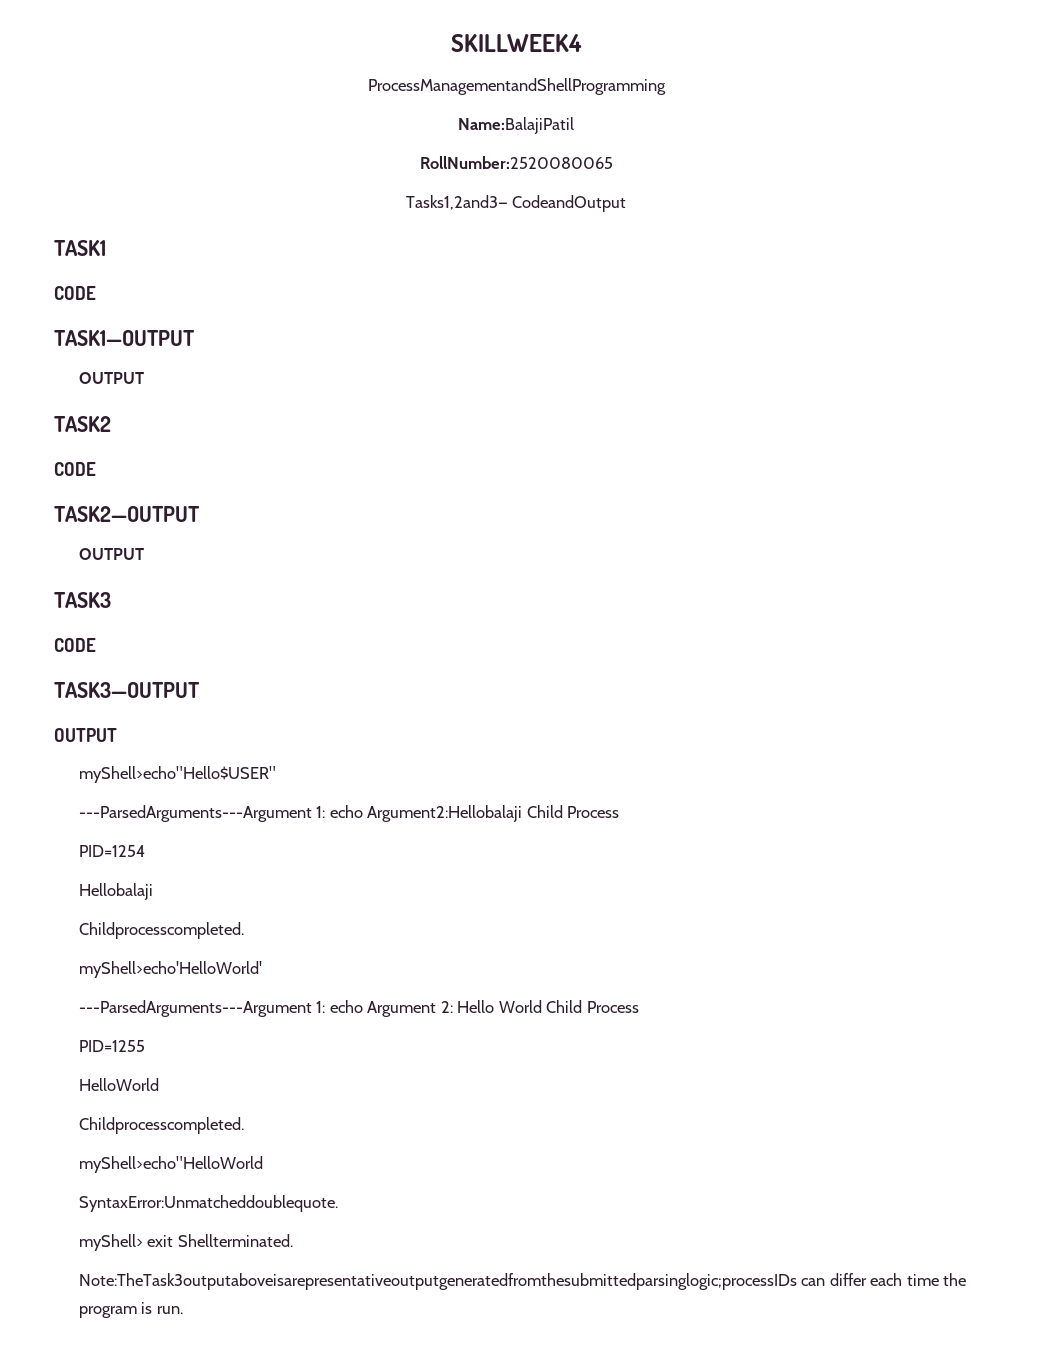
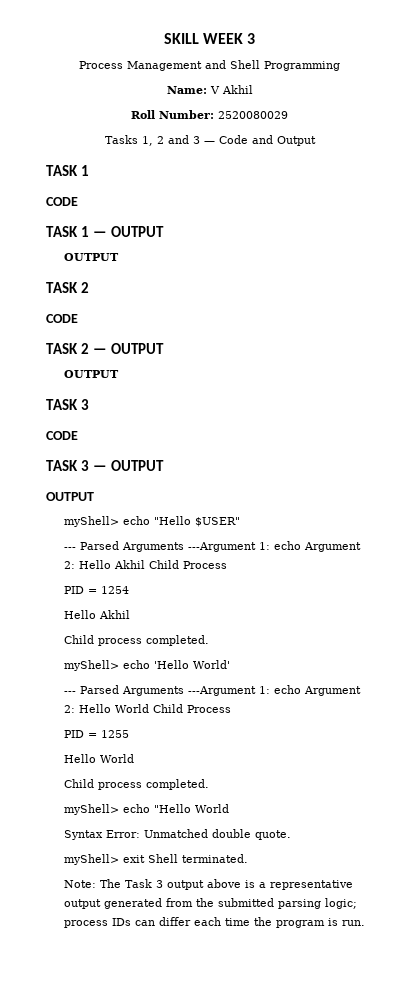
[450,34,583,52] [367,78,666,95] [458,117,574,134] [419,156,613,169] [405,195,627,212] [54,240,106,256] [54,286,96,300] [54,330,195,346] [79,372,145,384] [54,416,111,432] [54,462,96,476] [54,506,200,522] [79,548,145,560] [54,592,111,608] [54,638,96,652] [54,682,200,698] [54,728,117,742] [79,766,277,783] [79,805,620,822] [79,845,146,857] [79,883,154,900] [79,922,245,939] [79,961,263,978] [79,1000,313,1017] SKILLWEEK4 // ProcessManagementandShellProgramming // Name:BalajiPatil // RollNumber:2520080065 // Tasks1,2and3— CodeandOutput // TASK1 // CODE // TASK1—OUTPUT // OUTPUT // TASK2 // CODE // TASK2—OUTPUT // OUTPUT // TASK3 // CODE // TASK3—OUTPUT // OUTPUT // myShell>echo"Hello$USER" // ---ParsedArguments---Argument 1: echo Argument2:Hellobalaji Child Process // PID=1254 // Hellobalaji // Childprocesscompleted. // myShell>echo'HelloWorld' // ---ParsedArguments---Argument -> [163,33,256,44] [79,60,340,71] [166,85,253,94] [131,110,288,119] [104,135,316,146] [46,165,89,176] [46,197,78,206] [46,226,164,237] [64,253,120,261] [46,282,89,293] [46,314,78,323] [46,343,164,354] [64,370,120,378] [46,399,89,410] [46,431,78,440] [46,460,164,471] [46,492,94,501] [64,516,241,527] [64,541,362,552] [64,560,228,569] [64,586,130,594] [64,610,131,619] [64,635,210,646] [64,660,231,671] [64,685,257,696] SKILL WEEK 3 // Process Management and Shell Programming // Name: V Akhil // Roll Number: 2520080029 // Tasks 1, 2 and 3 — Code and Output // TASK 1 // CODE // TASK 1 — OUTPUT // OUTPUT // TASK 2 // CODE // TASK 2 — OUTPUT // OUTPUT // TASK 3 // CODE // TASK 3 — OUTPUT // OUTPUT // myShell> echo "Hello $USER" // --- Parsed Arguments ---Argument 1: echo Argument 2: Hello Akhil Child Process // PID = 1254 // Hello Akhil // Child process completed. // myShell> echo 'Hello World' // --- Parsed Arguments ---Argument
[79,1040,146,1052] [79,1078,160,1091] [79,1117,245,1134] [79,1156,264,1173] [79,1195,339,1212] [79,1234,293,1251] [79,1273,798,1290] PID=1255 // HelloWorld // Childprocesscompleted. // myShell>echo"HelloWorld // SyntaxError:Unmatcheddoublequote. // myShell> exit Shellterminated. // Note:TheTask3outputaboveisarepresentativeoutputgeneratedfromthesubmittedparsinglogic;processIDs -> [64,730,130,738] [64,754,135,763] [64,779,210,790] [64,804,230,815] [64,829,292,840] [64,854,249,865] [64,879,354,890] [64,898,358,909] [64,918,132,928] PID = 1255 // Hello World // Child process completed. // myShell> echo "Hello World // Syntax Error: Unmatched double quote. // myShell> exit Shell terminated. // Note: The Task 3 output above is a representative output generated from the submitted parsing logic; process IDs

